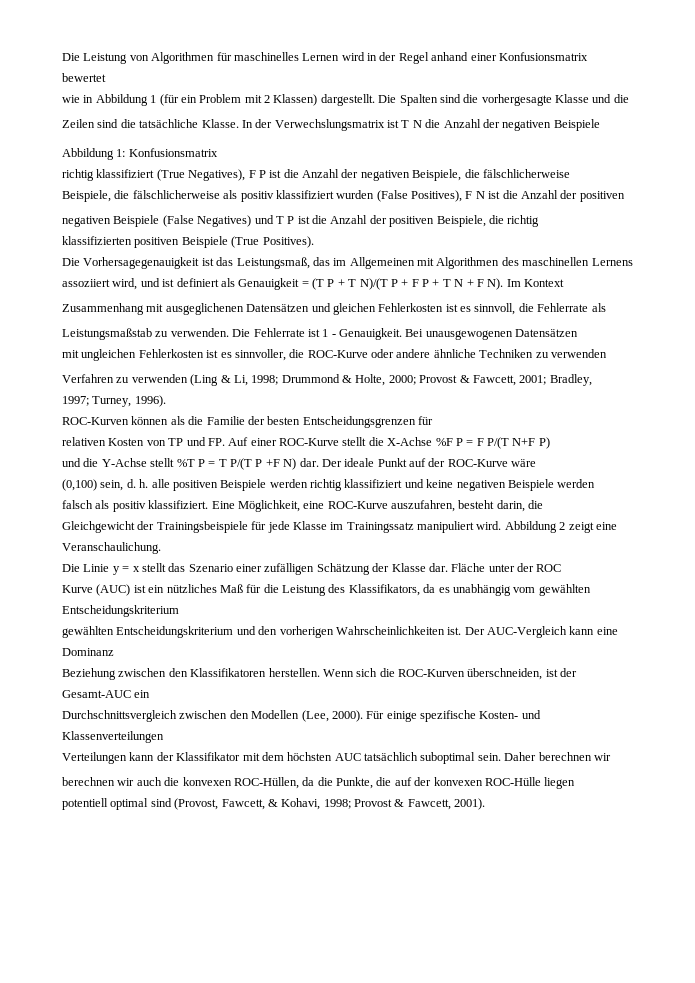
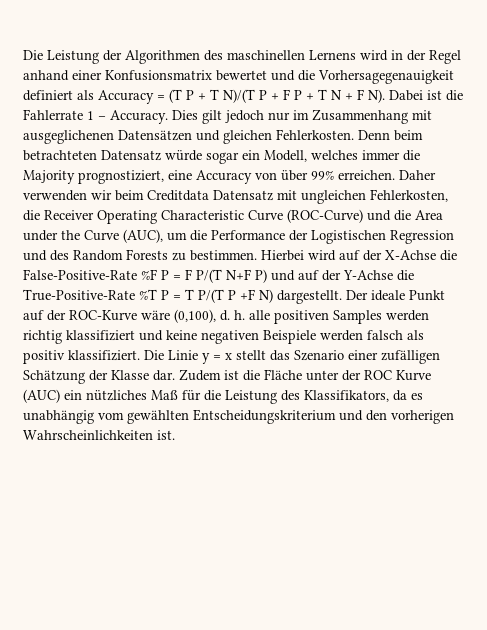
[129,52,340,64] von Algorithmen für maschinelles Lernen -> [103,50,356,64] der Algorithmen des maschinellen Lernens
[62,94,629,106] [62,119,600,131] [62,148,218,160] [62,169,570,181] [62,190,625,202] [62,215,540,227] [62,236,314,248] [62,257,633,269] [62,278,175,290] // wie in Abbildung 1 (für ein Problem mit 2 Klassen) dargestellt. Die Spalten sind die vorhergesagte Klasse und die // Zeilen sind die tatsächliche Klasse. In der Verwechslungsmatrix ist T N die Anzahl der negativen Beispiele // Abbildung 1: Konfusionsmatrix // richtig klassifiziert (True Negatives), F P ist die Anzahl der negativen Beispiele, die fälschlicherweise // Beispiele, die fälschlicherweise als positiv klassifiziert wurden (False Positives), F N ist die Anzahl der positiven // negativen Beispiele (False Negatives) und T P ist die Anzahl der positiven Beispiele, die richtig // klassifizierten positiven Beispiele (True Positives). // Die Vorhersagegenauigkeit ist das Leistungsmaß, das im Allgemeinen mit Algorithmen des maschinellen Lernens assoziiert wird, und ist -> [271,70,454,84] und die Vorhersagegenauigkeit
[238,278,300,290] Genauigkeit -> [98,90,154,104] Accuracy
[506,279,564,287] Im Kontext // -> [389,90,463,101] [23,109,309,124] Dabei ist die Fahlerrate 1 – Accuracy. Dies gilt jedoch nur im
[378,303,606,315] [62,328,579,340] [62,349,607,361] [62,374,592,386] [62,395,166,407] [62,416,433,428] [62,437,433,446] Fehlerkosten ist es sinnvoll, die Fehlerrate als // Leistungsmaßstab zu verwenden. Die Fehlerrate ist 1 - Genauigkeit. Bei unausgewogenen Datensätzen // mit ungleichen Fehlerkosten ist es sinnvoller, die ROC-Kurve oder andere ähnliche Techniken zu verwenden // Verfahren zu verwenden (Ling & Li, 1998; Drummond & Holte, 2000; Provost & Fawcett, 2001; Bradley, // 1997; Turney, 1996). // ROC-Kurven können als die Familie der besten Entscheidungsgrenzen für // relativen Kosten von TP und FP. Auf einer ROC-Kurve stellt die X-Achse -> [276,129,423,141] [23,150,420,164] [23,170,436,184] [23,189,448,204] [23,209,443,224] [23,229,454,244] [23,249,457,261] [23,269,137,280] Fehlerkosten. Denn beim betrachteten Datensatz würde sogar ein Modell, welches immer die Majority prognostiziert, eine Accuracy von über 99% erreichen. Daher verwenden wir beim Creditdata Datensatz mit ungleichen Fehlerkosten, die Receiver Operating Characteristic Curve (ROC-Curve) und die Area under the Curve (AUC), um die Performance der Logistischen Regression und des Random Forests zu bestimmen. Hierbei wird auf der X-Achse die False-Positive-Rate
[62,458,175,467] // und die Y-Achse stellt -> [271,270,414,281] [23,289,135,301] und auf der Y-Achse die True-Positive-Rate
[299,458,319,467] dar. -> [277,290,342,304] dargestellt.
[62,479,124,491] // (0,100) sein, -> [174,309,216,323] (0,100),
[220,479,267,491] Beispiele -> [333,310,382,324] Samples
(596, 483) // -> (363, 335) none
[211,500,544,512] [62,521,617,533] [62,542,161,554] Eine Möglichkeit, eine ROC-Kurve auszufahren, besteht darin, die // Gleichgewicht der Trainingsbeispiele für jede Klasse im Trainingssatz manipuliert wird. Abbildung 2 zeigt eine Veranschaulichung. // -> (140, 355) none
(448, 567) none -> [179,369,260,381] Zudem ist die
(562, 568) // -> (392, 375) none
[133,585,146,593] ist -> (60, 396) none
[62,626,234,638] // gewählten Entscheidungskriterium -> (336, 416) none
[464,626,618,638] [62,648,114,656] [62,668,578,680] [62,690,151,698] [62,710,541,722] [62,731,164,743] [62,752,611,764] [62,777,576,789] [62,798,486,810] Der AUC-Vergleich kann eine Dominanz // Beziehung zwischen den Klassifikatoren herstellen. Wenn sich die ROC-Kurven überschneiden, ist der Gesamt-AUC ein // Durchschnittsvergleich zwischen den Modellen (Lee, 2000). Für einige spezifische Kosten- und Klassenverteilungen // Verteilungen kann der Klassifikator mit dem höchsten AUC tatsächlich suboptimal sein. Daher berechnen wir // berechnen wir auch die konvexen ROC-Hüllen, da die Punkte, die auf der konvexen ROC-Hülle liegen // potentiell optimal sind (Provost, Fawcett, & Kohavi, 1998; Provost & Fawcett, 2001). -> (175, 435) none

